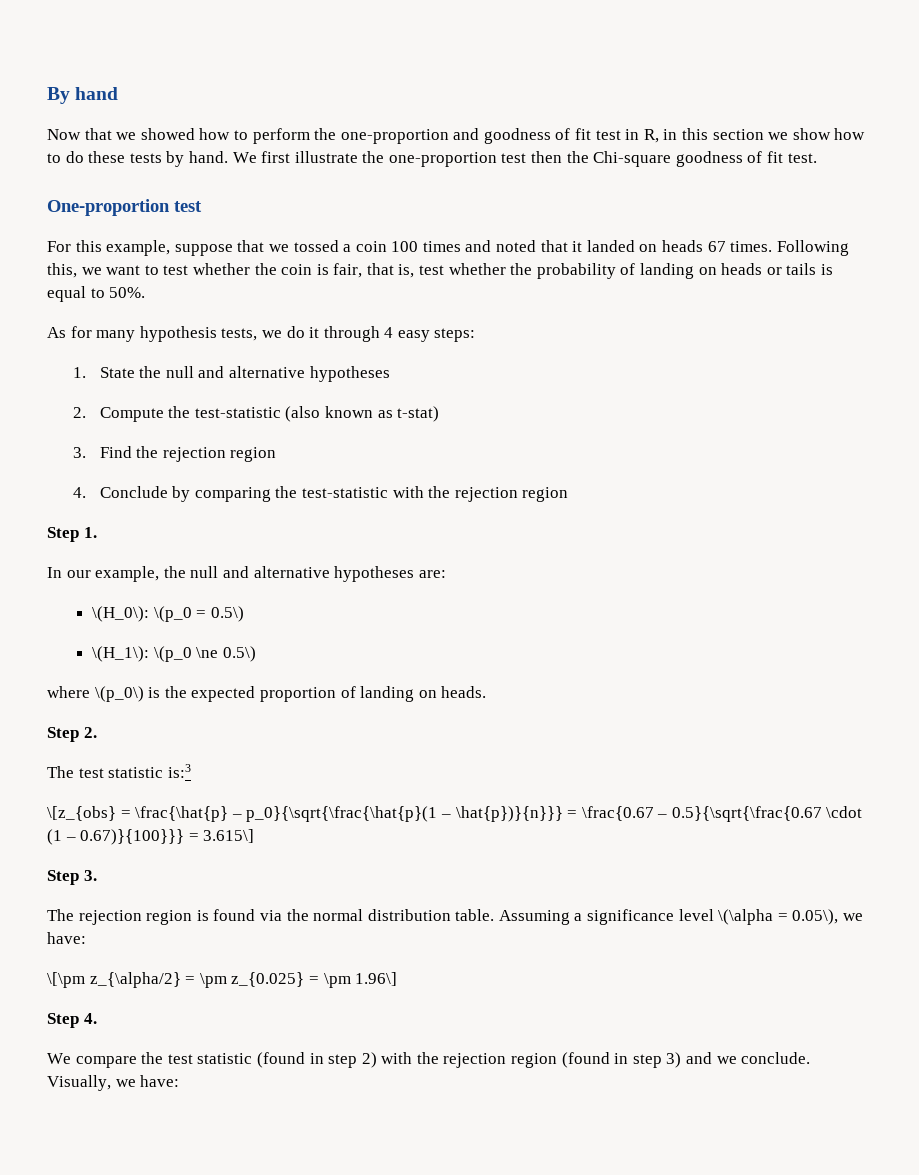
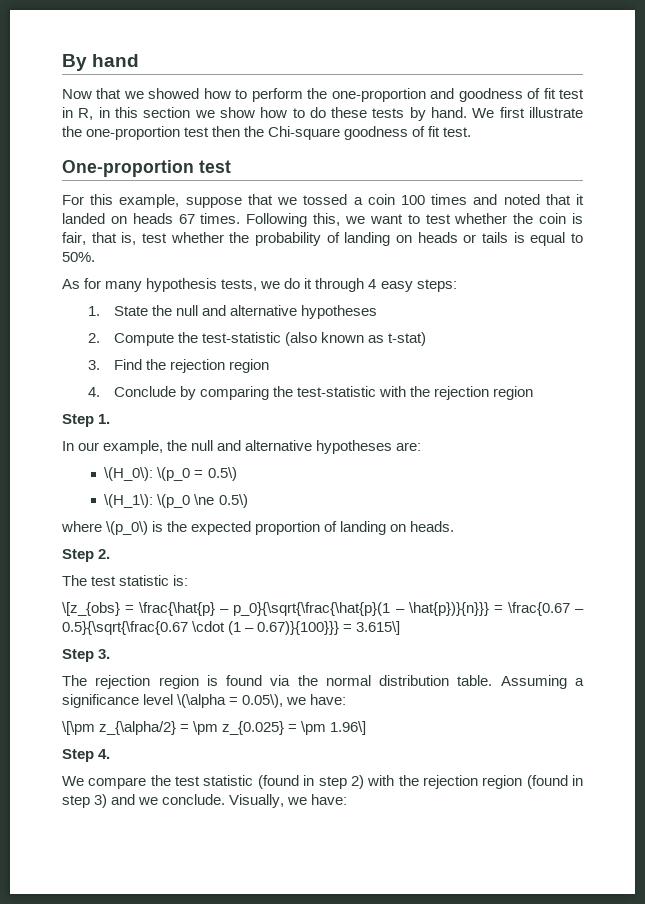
[167,764,191,778] is:3 -> [173,575,189,586] is:

